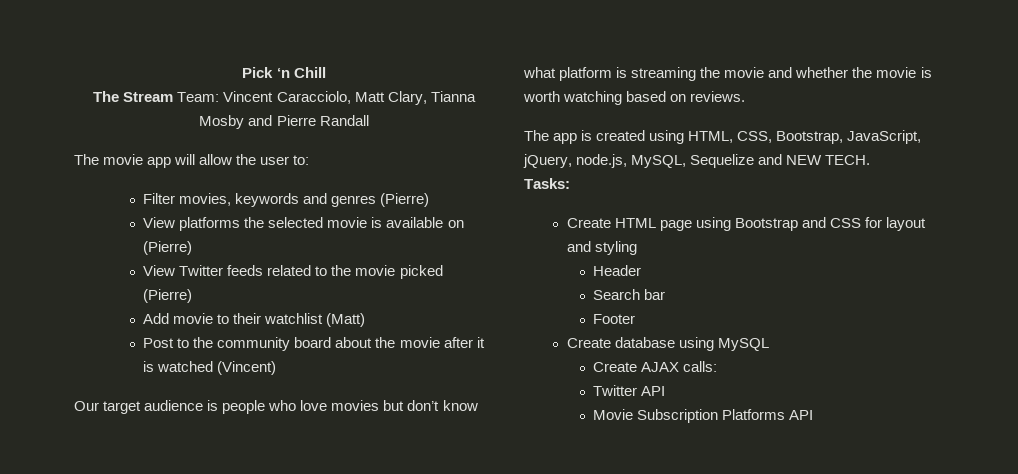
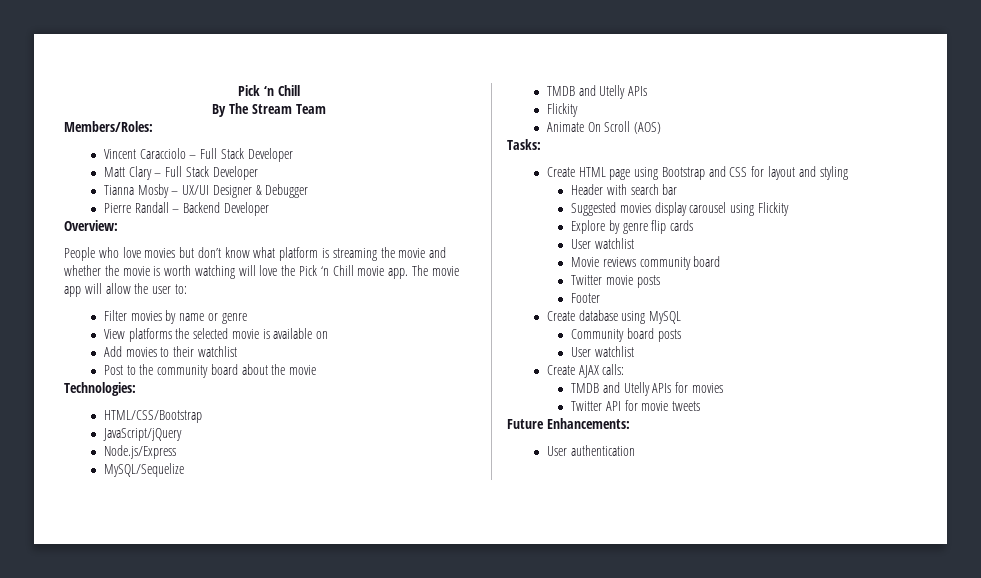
(326, 72) none -> [212,104,227,117] By
[177,91,476,105] [199,115,369,129] [74,154,310,168] [143,193,430,207] [143,217,464,231] [143,241,193,255] [143,265,443,279] [143,289,193,303] [143,313,366,327] [143,337,485,351] [143,361,277,375] [74,400,266,414] Team: Vincent Caracciolo, Matt Clary, Tianna Mosby and Pierre Randall // The movie app will allow the user to: // Filter movies, keywords and genres (Pierre) // View platforms the selected movie is available on (Pierre) // View Twitter feeds related to the movie picked (Pierre) // Add movie to their watchlist (Matt) // Post to the community board about the movie after it is watched (Vincent) // Our target audience is people -> [295,104,326,114] [64,121,153,132] [103,148,293,162] [103,166,258,180] [103,184,309,198] [103,202,269,216] [64,220,118,231] [64,247,95,261] Team // Members/Roles: // Vincent Caracciolo – Full Stack Developer // Matt Clary – Full Stack Developer // Tianna Mosby – UX/UI Designer & Debugger // Pierre Randall – Backend Developer // Overview: // People
[626,91,746,102] [524,130,922,144] [523,154,871,168] based on reviews. // The app is created using HTML, CSS, Bootstrap, JavaScript, jQuery, node.js, MySQL, Sequelize and NEW TECH. -> [238,265,459,279] [64,283,187,297] [103,310,247,324] [103,328,329,342] [103,346,237,357] [103,364,317,378] [64,382,136,396] [103,410,202,423] [102,428,182,441] [103,445,176,459] [103,463,184,477] [546,85,648,99] [546,103,578,117] [546,121,662,134] will love the Pick ‘n Chill movie app. The movie app will allow the user to: // Filter movies by name or genre // View platforms the selected movie is available on // Add movies to their watchlist // Post to the community board about the movie // Technologies: // HTML/CSS/Bootstrap // JavaScript/jQuery // Node.js/Express // MySQL/Sequelize // TMDB and Utelly APIs // Flickity // Animate On Scroll (AOS)
[593,289,666,300] // Search bar -> [606,184,678,195] [571,202,789,216] [571,220,694,234] [571,238,634,249] [571,256,721,270] [571,275,660,288] with search bar // Suggested movies display carousel using Flickity // Explore by genre flip cards // User watchlist // Movie reviews community board // Twitter movie posts
[593,361,718,372] [593,385,666,396] [593,409,814,423] Create AJAX calls: // Twitter API // Movie Subscription Platforms API -> [571,328,681,342] [571,346,634,357] [546,364,625,378] [571,382,723,396] [571,400,701,411] [507,418,630,429] [546,445,635,456] Community board posts // User watchlist // Create AJAX calls: // TMDB and Utelly APIs for movies // Twitter API for movie tweets // Future Enhancements: // User authentication

